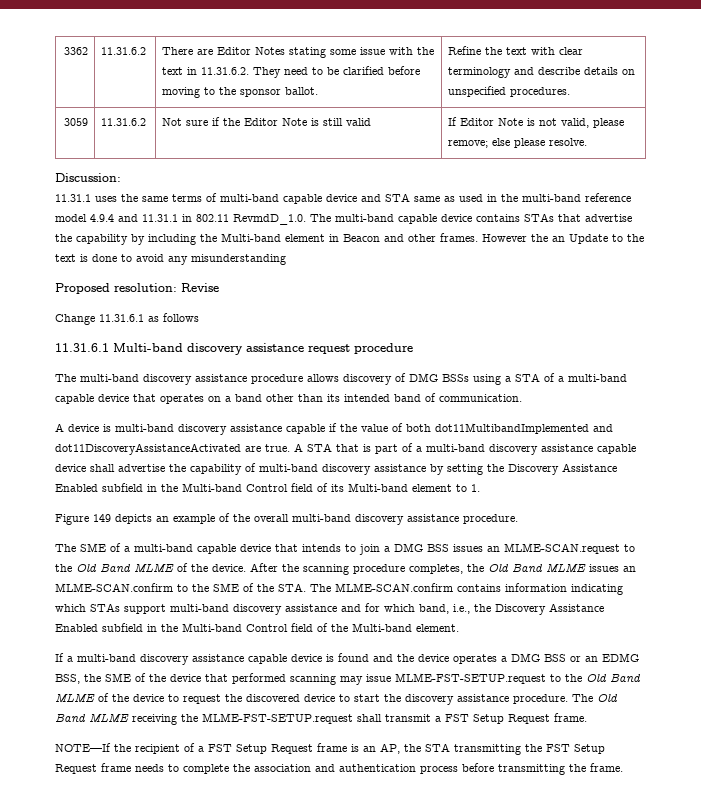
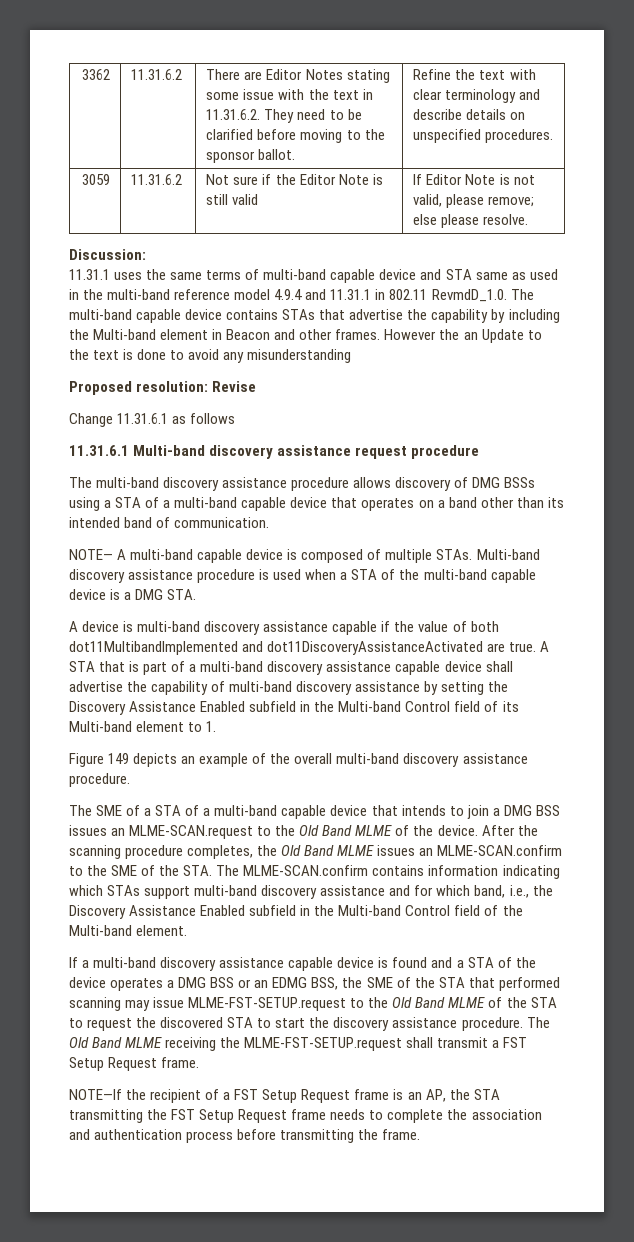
(522, 398) none -> [69,549,540,563] [69,569,536,583] [69,589,197,600] // NOTE— A multi-band capable device is composed of multiple STAs. Multi-band discovery assistance procedure is used when a STA of the multi-band capable device is a DMG STA.
(130, 549) none -> [155,805,211,816] STA of a
(393, 658) none -> [456,957,512,968] a STA of
[170,674,201,682] device -> [438,977,465,988] STA
[133,694,164,702] device -> [530,997,557,1008] STA
[304,694,335,702] device -> [227,1017,254,1028] STA

